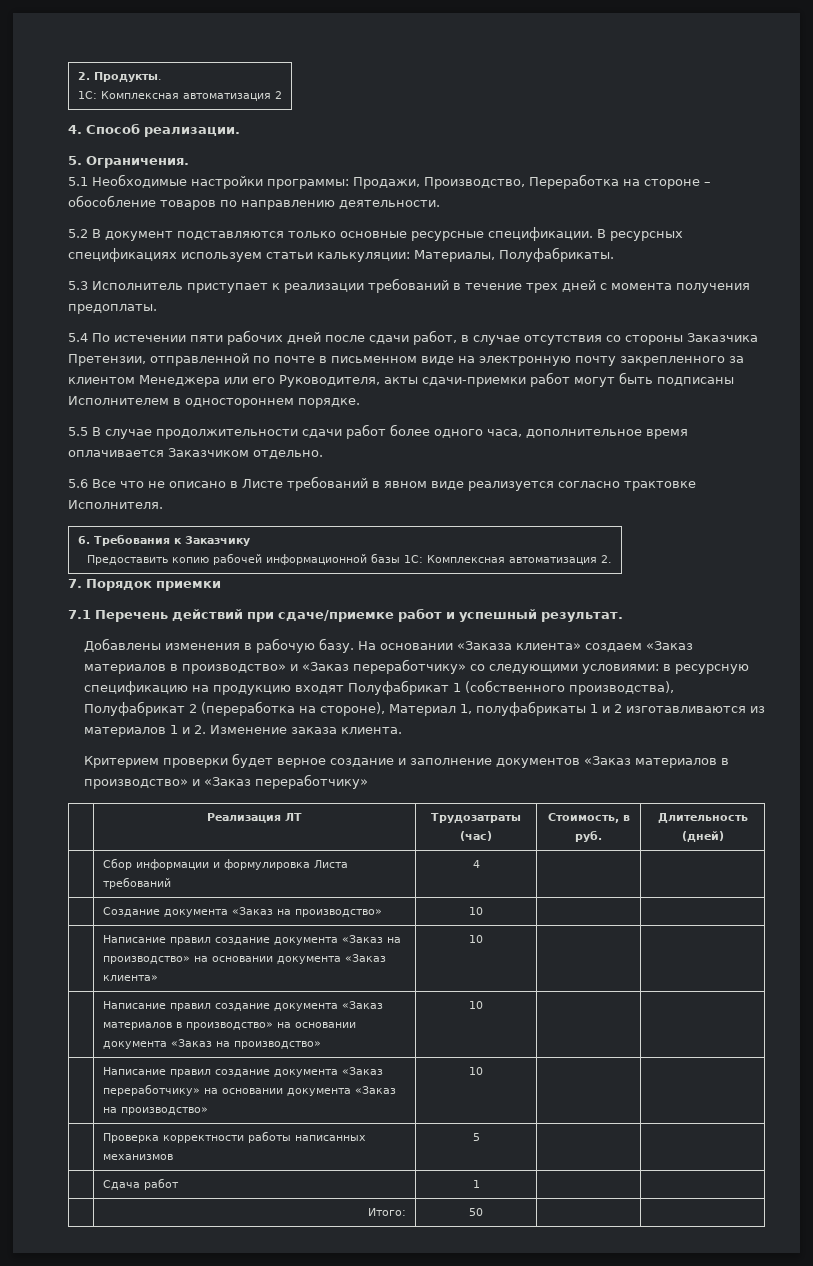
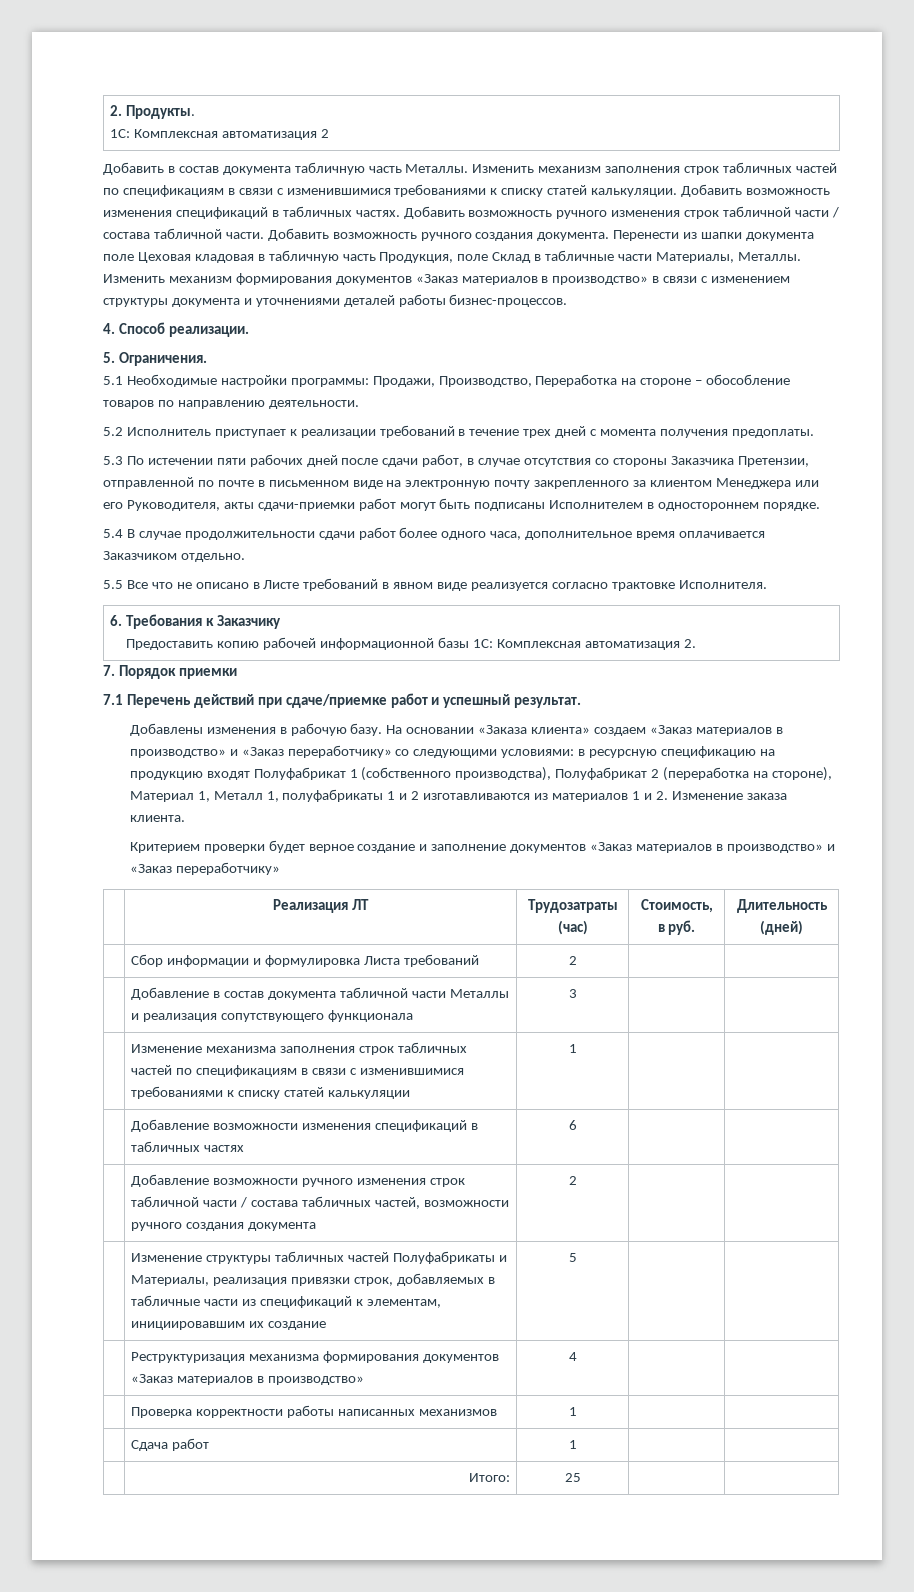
(282, 95) none -> [103,162,837,175] [103,184,830,197] [103,206,839,219] [103,228,815,241] [103,250,801,263] [103,273,791,285] [103,294,568,307] // Добавить в состав документа табличную часть Металлы. Изменить механизм заполнения строк табличных частей по спецификациям в связи с изменившимися требованиями к списку статей калькуляции. Добавить возможность изменения спецификаций в табличных частях. Добавить возможность ручного изменения строк табличной части / состава табличной части. Добавить возможность ручного создания документа. Перенести из шапки документа поле Цеховая кладовая в табличную часть Продукция, поле Склад в табличные части Материалы, Металлы. Изменить механизм формирования документов «Заказ материалов в производство» в связи с изменением структуры документа и уточнениями деталей работы бизнес-процессов.
[92,227,683,241] [68,247,614,262] [68,281,88,290] В документ подставляются только основные ресурсные спецификации. В ресурсных спецификациях используем статьи калькуляции: Материалы, Полуфабрикаты. // 5.3 -> (123, 431) none
[68,333,88,342] 5.4 -> [103,456,123,465] 5.3
[68,427,88,436] 5.5 -> [103,529,123,538] 5.4
[68,479,88,488] 5.6 -> [103,580,123,589] 5.5
(472, 709) none -> [213,791,279,802] Металл 1,
[472,860,480,868] [102,907,382,917] [469,907,483,915] [102,935,401,945] [102,954,386,964] [102,975,158,981] [469,935,483,943] [102,1001,383,1011] [102,1022,356,1030] [102,1039,321,1049] [469,1001,483,1009] [102,1067,383,1077] [102,1084,396,1096] [102,1107,208,1115] [469,1067,483,1075] 4 | | // | Создание документа «Заказ на производство» | 10 | | // | Написание правил создание документа «Заказ на производство» на основании документа «Заказ клиента» | 10 | | // | Написание правил создание документа «Заказ материалов в производство» на основании документа «Заказ на производство» | 10 | | // | Написание правил создание документа «Заказ переработчику» на основании документа «Заказ на производство» | 10 -> [568,956,577,965] [131,987,509,1000] [131,1010,414,1022] [568,989,577,998] [131,1042,467,1055] [131,1065,464,1077] [131,1086,410,1099] [568,1044,577,1053] [131,1119,478,1132] [131,1141,245,1152] [568,1120,577,1130] [131,1174,465,1187] [131,1196,509,1209] [131,1222,317,1231] [568,1176,577,1185] [131,1251,507,1264] [131,1273,495,1286] [131,1295,441,1308] [131,1321,327,1330] [568,1253,577,1262] [131,1351,500,1363] [131,1374,365,1385] [568,1352,577,1361] 2 | | // | Добавление в состав документа табличной части Металлы и реализация сопутствующего функционала | 3 | | // | Изменение механизма заполнения строк табличных частей по спецификациям в связи с изменившимися требованиями к списку статей калькуляции | 1 | | // | Добавление возможности изменения спецификаций в табличных частях | 6 | | // | Добавление возможности ручного изменения строк табличной части / состава табличных частей, возможности ручного создания документа | 2 | | // | Изменение структуры табличных частей Полуфабрикаты и Материалы, реализация привязки строк, добавляемых в табличные части из спецификаций к элементам, инициировавшим их создание | 5 | | // | Реструктуризация механизма формирования документов «Заказ материалов в производство» | 4
[472,1133,480,1141] 5 -> [568,1407,577,1416] 1
[469,1208,483,1216] 50 -> [564,1473,581,1482] 25

